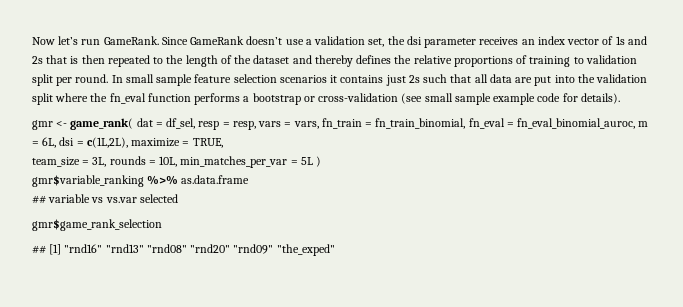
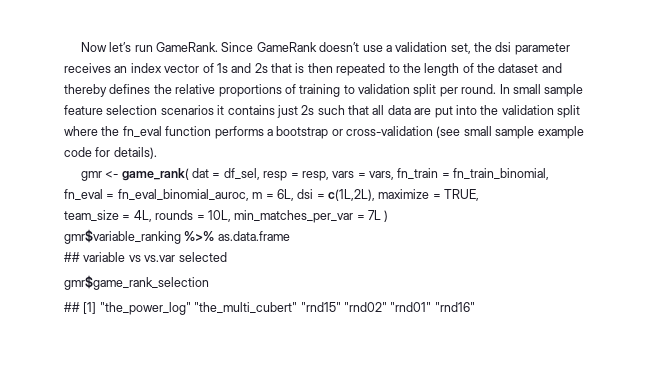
[92,157,107,167] 3L, -> [133,210,152,222] 4L,
[300,157,313,165] 5L -> [368,210,381,220] 7L
[64,244,335,256] "rnd16" "rnd13" "rnd08" "rnd20" "rnd09" "the_exped" -> [99,302,475,315] "the_power_log" "the_multi_cubert" "rnd15" "rnd02" "rnd01" "rnd16"

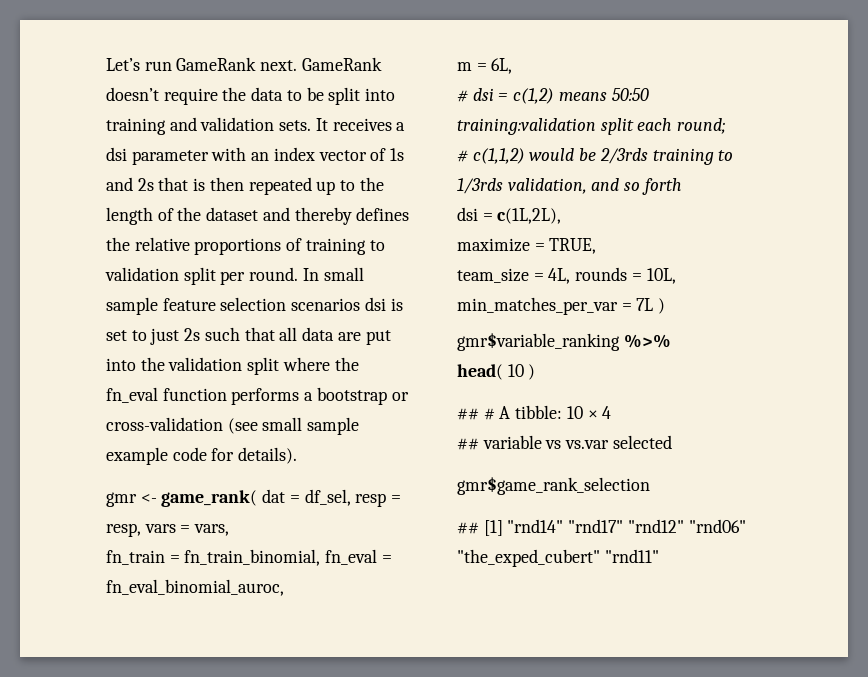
[80,42,493,54] Now let’s run GameRank. Since GameRank doesn’t use a validation set, the -> [106,57,382,71] [106,87,396,105] [106,117,406,135] Let’s run GameRank next. GameRank doesn’t require the data to be split into training and validation sets. It receives a
[64,63,111,73] receives -> [211,147,247,161] with
(386, 69) none -> [316,181,336,195] up
[217,105,275,115] it contains -> [364,297,403,311] [106,330,147,341] dsi is set to
(395, 175) none -> (230, 530) //
(249, 195) none -> (284, 587) //
(294, 195) none -> [457,88,649,104] [457,118,727,135] [457,148,734,165] [457,178,682,195] // # dsi = c(1,2) means 50:50 training:validation split each round; // # c(1,1,2) would be 2/3rds training to 1/3rds validation, and so forth //
(375, 195) none -> (562, 216) //
[217,231,290,241] as.data.frame -> [457,364,536,380] [457,405,612,420] // head( 10 ) // ## # A tibble: 10 × 4
[99,302,475,315] "the_power_log" "the_multi_cubert" "rnd15" "rnd02" "rnd01" "rnd16" -> [507,519,746,533] [457,549,659,567] "rnd14" "rnd17" "rnd12" "rnd06" "the_exped_cubert" "rnd11"

